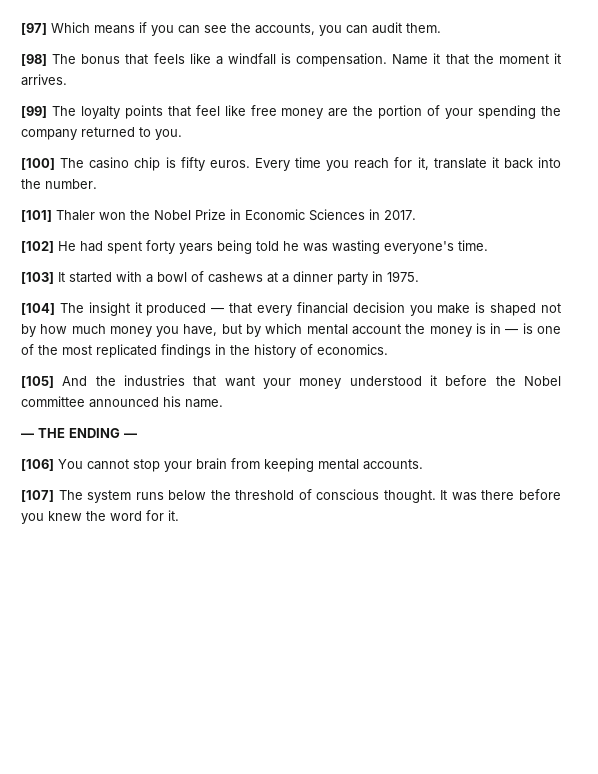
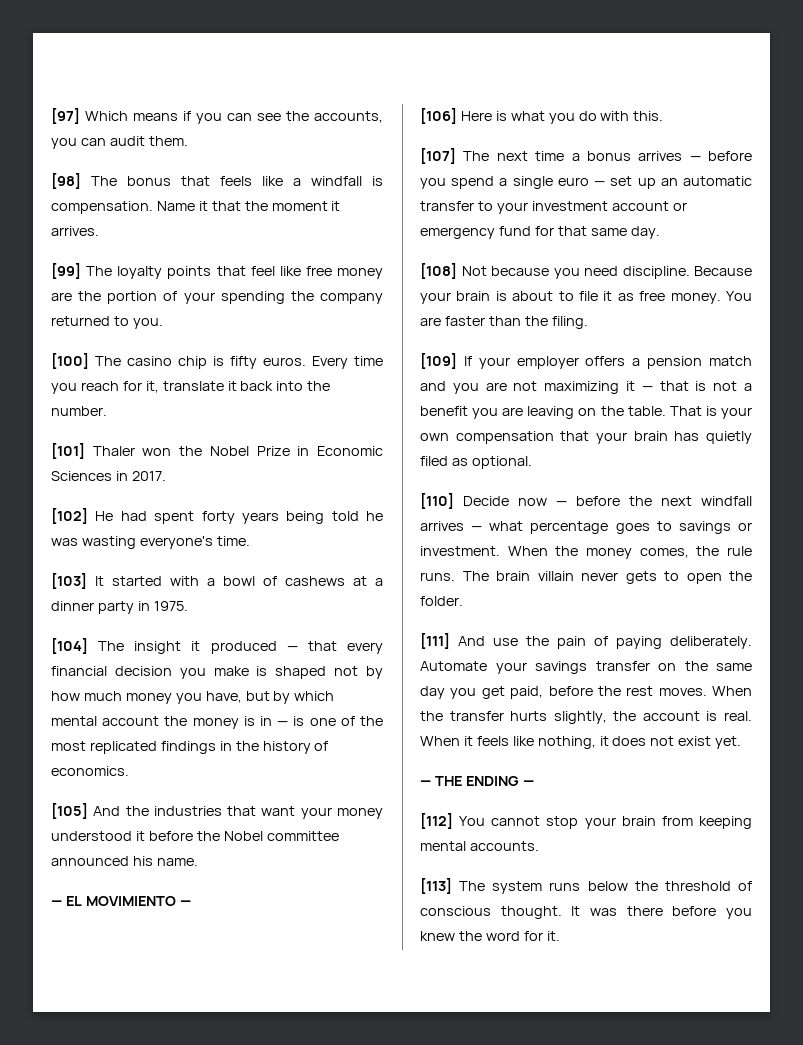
(223, 403) none -> [51,896,191,906] [420,108,664,124] [420,148,752,164] [420,176,752,189] [420,201,687,214] [420,226,660,239] [420,263,752,279] [420,291,752,304] [420,316,588,329] [420,353,752,369] [420,381,752,394] [420,406,752,419] [420,431,752,444] [420,456,532,469] [420,493,752,509] [420,521,752,534] [420,546,752,559] [420,571,752,584] [420,596,463,606] [420,633,752,649] [420,661,752,674] [420,686,752,699] [420,711,752,724] [420,736,742,749] // — EL MOVIMIENTO — // [106] Here is what you do with this. // [107] The next time a bonus arrives — before you spend a single euro — set up an automatic transfer to your investment account or emergency fund for that same day. // [108] Not because you need discipline. Because your brain is about to file it as free money. You are faster than the filing. // [109] If your employer offers a pension match and you are not maximizing it — that is not a benefit you are leaving on the table. That is your own compensation that your brain has quietly filed as optional. // [110] Decide now — before the next windfall arrives — what percentage goes to savings or investment. When the money comes, the rule runs. The brain villain never gets to open the folder. // [111] And use the pain of paying deliberately. Automate your savings transfer on the same day you get paid, before the rest moves. When the transfer hurts slightly, the account is real. When it feels like nothing, it does not exist yet.
[21,459,54,471] [106] -> [420,813,453,829] [112]
[21,490,54,502] [107] -> [420,878,452,894] [113]

